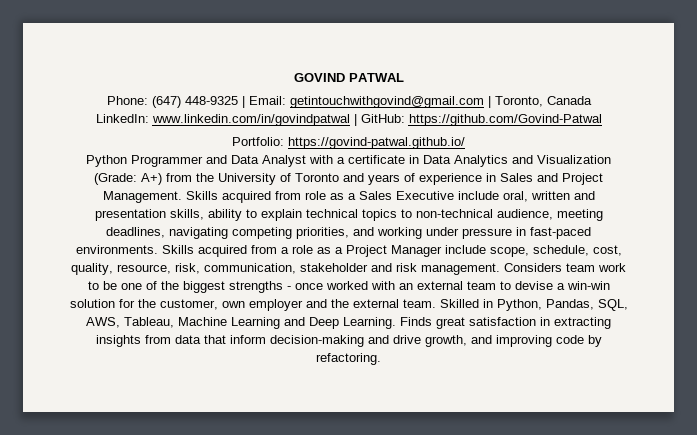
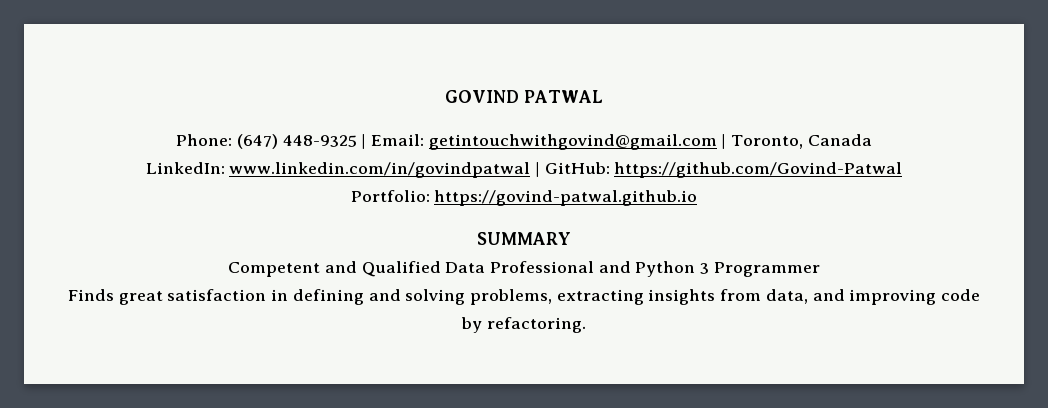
[288,137,465,149] [86,155,611,167] [94,173,603,185] [102,191,595,203] [94,209,603,221] [106,227,591,239] [75,245,622,257] [71,263,626,275] [87,281,610,293] [69,299,628,311] [86,317,611,329] [95,335,467,347] https://govind-patwal.github.io/ // Python Programmer and Data Analyst with a certificate in Data Analytics and Visualization (Grade: A+) from the University of Toronto and years of experience in Sales and Project Management. Skills acquired from role as a Sales Executive include oral, written and presentation skills, ability to explain technical topics to non-technical audience, meeting deadlines, navigating competing priorities, and working under pressure in fast-paced environments. Skills acquired from a role as a Project Manager include scope, schedule, cost, quality, resource, risk, communication, stakeholder and risk management. Considers team work to be one of the biggest strengths - once worked with an external team to devise a win-win solution for the customer, own employer and the external team. Skilled in Python, Pandas, SQL, AWS, Tableau, Machine Learning and Deep Learning. Finds great satisfaction in extracting insights from data that inform decision-making and drive growth, -> [434,190,698,206] [477,232,571,245] [228,261,820,277] [67,289,808,305] https://govind-patwal.github.io // SUMMARY // Competent and Qualified Data Professional and Python 3 Programmer // Finds great satisfaction in defining and solving problems, extracting insights from data,

